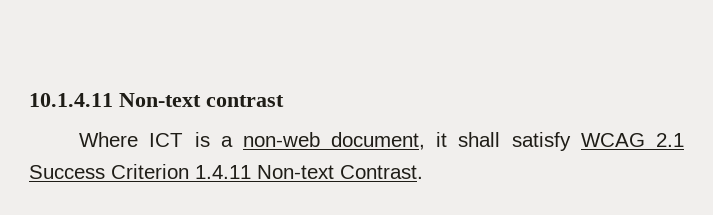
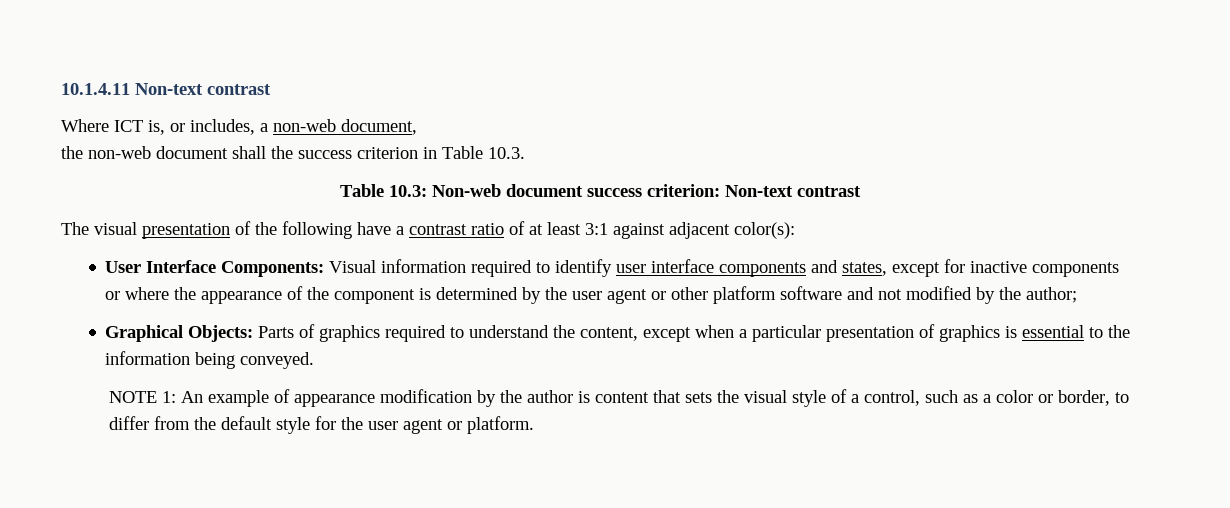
[194,132,210,147] is -> [148,119,255,135] is, or includes,
[436,132,684,151] [29,164,423,179] it shall satisfy WCAG 2.1 Success Criterion 1.4.11 Non-text Contrast. -> [61,146,525,159] [340,184,861,197] [61,221,795,239] [105,259,1120,277] [105,286,1078,304] [105,324,1131,342] [105,351,315,369] [108,389,1129,407] [108,416,534,434] // the non-web document shall the success criterion in Table 10.3. // Table 10.3: Non-web document success criterion: Non-text contrast // The visual presentation of the following have a contrast ratio of at least 3:1 against adjacent color(s): // User Interface Components: Visual information required to identify user interface components and states, except for inactive components or where the appearance of the component is determined by the user agent or other platform software and not modified by the author; // Graphical Objects: Parts of graphics required to understand the content, except when a particular presentation of graphics is essential to the information being conveyed. // NOTE 1: An example of appearance modification by the author is content that sets the visual style of a control, such as a color or border, to differ from the default style for the user agent or platform.

